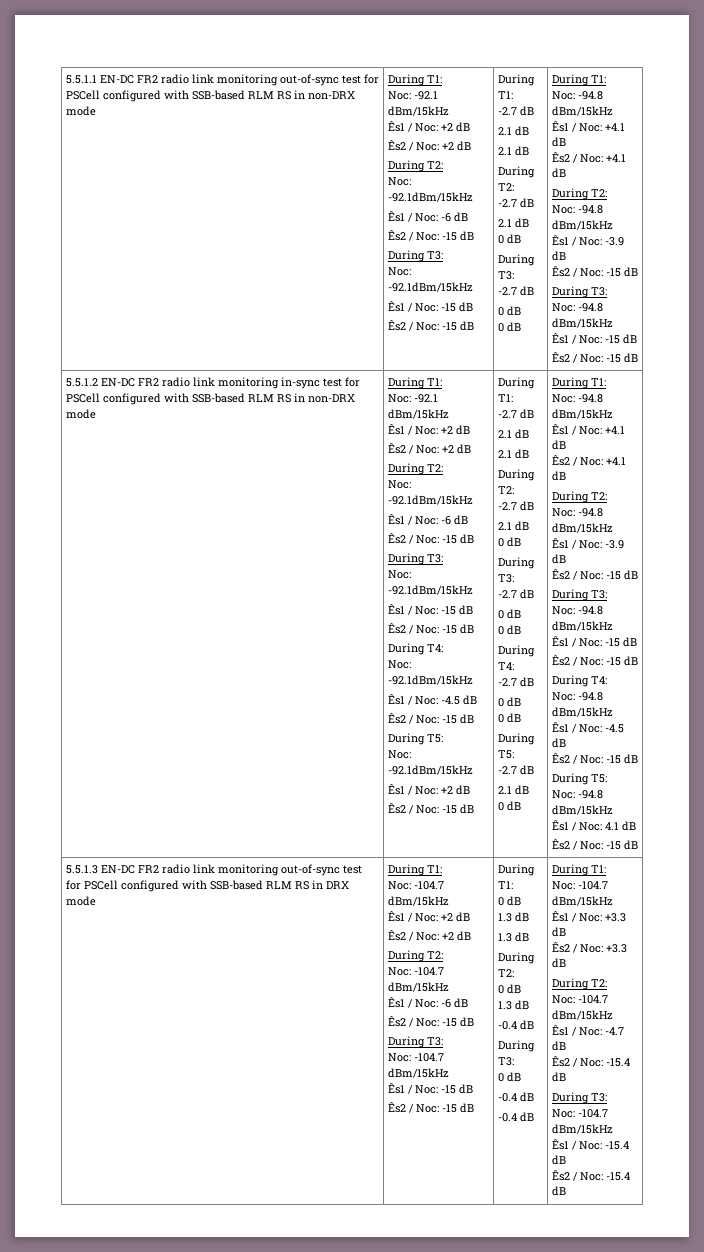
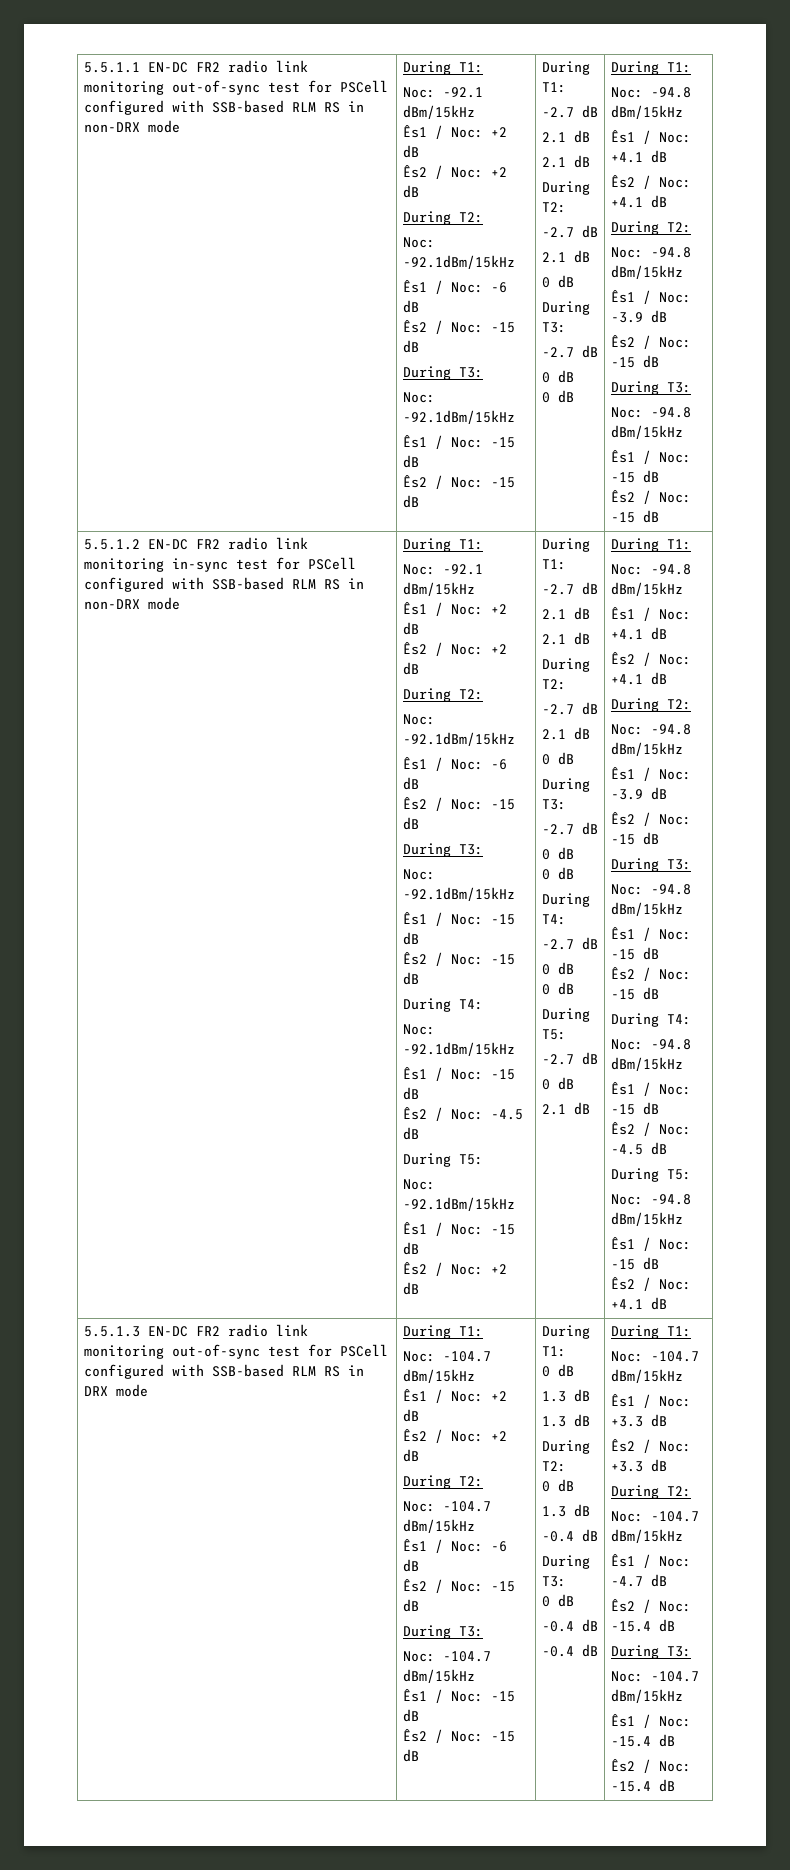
[440,695,477,705] [387,713,457,724] -4.5 dB // Ês2 / Noc: -15 -> [490,1069,515,1080] [402,1087,419,1100] [402,1106,523,1121] -15 dB // Ês2 / Noc: -4.5
[440,785,470,795] [387,803,457,814] +2 dB // Ês2 / Noc: -15 -> [490,1224,515,1235] [402,1242,419,1255] [402,1261,507,1276] -15 dB // Ês2 / Noc: +2
[497,785,529,795] [497,802,504,811] 2.1 dB // 0 -> [541,1077,574,1090] [541,1104,566,1115] 0 dB // 2.1
[604,724,624,733] [551,738,566,748] [551,753,621,764] -4.5 dB // Ês2 / Noc: -15 -> [610,1102,659,1115] [610,1121,691,1136] [610,1144,643,1155] -15 dB // Ês2 / Noc: -4.5
[604,821,636,831] [551,839,621,850] 4.1 dB // Ês2 / Noc: -15 -> [610,1257,659,1270] [610,1276,691,1291] [610,1299,643,1310] -15 dB // Ês2 / Noc: +4.1

